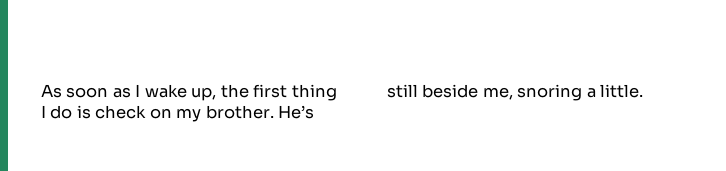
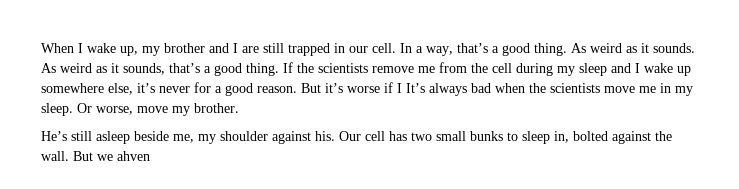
[41,84,337,101] [41,105,172,119] As soon as I wake up, the first thing I do is check on -> [41,43,695,56] [41,62,691,76] [41,82,693,96] [41,103,168,116] When I wake up, my brother and I are still trapped in our cell. In a way, that’s a good thing. As weird as it sounds. As weird as it sounds, that’s a good thing. If the scientists remove me from the cell during my sleep and I wake up somewhere else, it’s never for a good reason. But it’s worse if I It’s always bad when the scientists move me in my sleep. Or worse, move
(274, 112) none -> (239, 108) //
(418, 91) none -> [96,131,130,144] asleep
[517,84,644,101] snoring a little. -> [198,131,672,144] [41,151,150,161] my shoulder against his. Our cell has two small bunks to sleep in, bolted against the wall. But we ahven

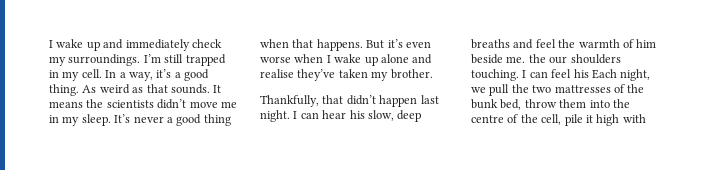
[41,43,259,56] When I wake up, my brother and I are -> [49,39,222,51] [49,54,161,66] I wake up and immediately check my surroundings. I’m
[349,46,368,53] our -> [62,71,80,81] my
[457,43,488,53] that’s -> [156,69,172,78] it’s
[641,43,695,53] [41,62,691,76] [41,82,600,96] it sounds. As weird as it sounds, that’s a good thing. If the scientists remove me from the cell during my sleep and I wake up somewhere else, it’s never for a good reason. But it’s worse if I It’s always bad when the scientists -> [146,84,222,94] [49,99,187,109] that sounds. It means the scientists didn’t
[77,103,239,116] [41,131,672,144] [41,151,150,161] Or worse, move my brother. // He’s still asleep beside me, my shoulder against his. Our cell has two small bunks to sleep in, bolted against the wall. But we ahven -> [114,114,231,126] [260,39,431,51] [260,54,433,66] [260,69,433,81] [260,95,439,107] [260,110,422,122] [471,39,657,49] [471,54,621,64] [471,69,651,81] [471,84,645,96] [471,99,630,110] [471,114,646,126] It’s never a good thing when that happens. But it’s even worse when I wake up alone and realise they’ve taken my brother. // Thankfully, that didn’t happen last night. I can hear his slow, deep breaths and feel the warmth of him beside me. the our shoulders touching. I can feel his Each night, we pull the two mattresses of the bunk bed, throw them into the centre of the cell, pile it high with

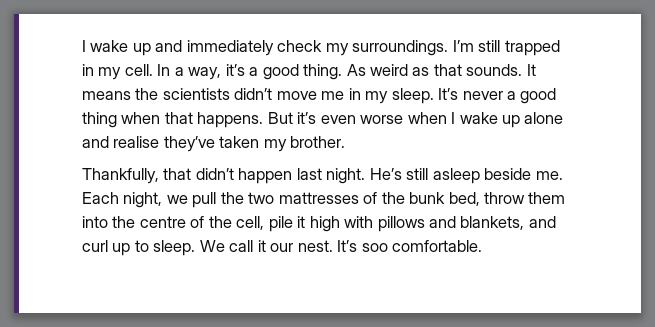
[293,110,422,122] [471,39,657,49] [471,54,621,64] [471,69,589,81] I can hear his slow, deep breaths and feel the warmth of him beside me. the our shoulders touching. I can feel his -> [369,168,563,184] He’s still asleep beside me.
(646, 118) none -> [377,216,556,232] [82,240,483,256] pillows and blankets, and curl up to sleep. We call it our nest. It’s soo comfortable.

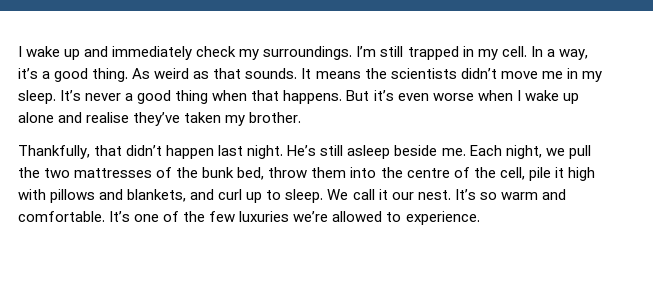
[361,240,483,252] soo comfortable. -> [479,189,566,200] [18,211,480,225] so warm and comfortable. It’s one of the few luxuries we’re allowed to experience.

